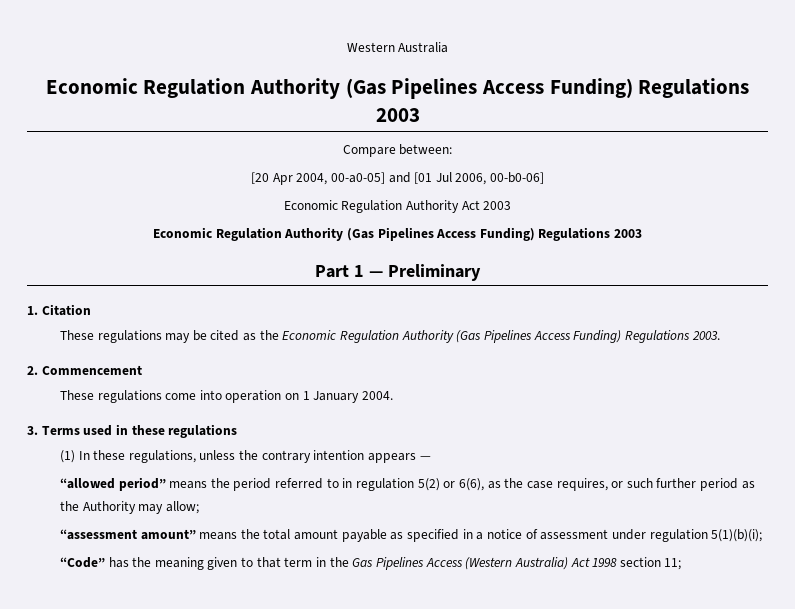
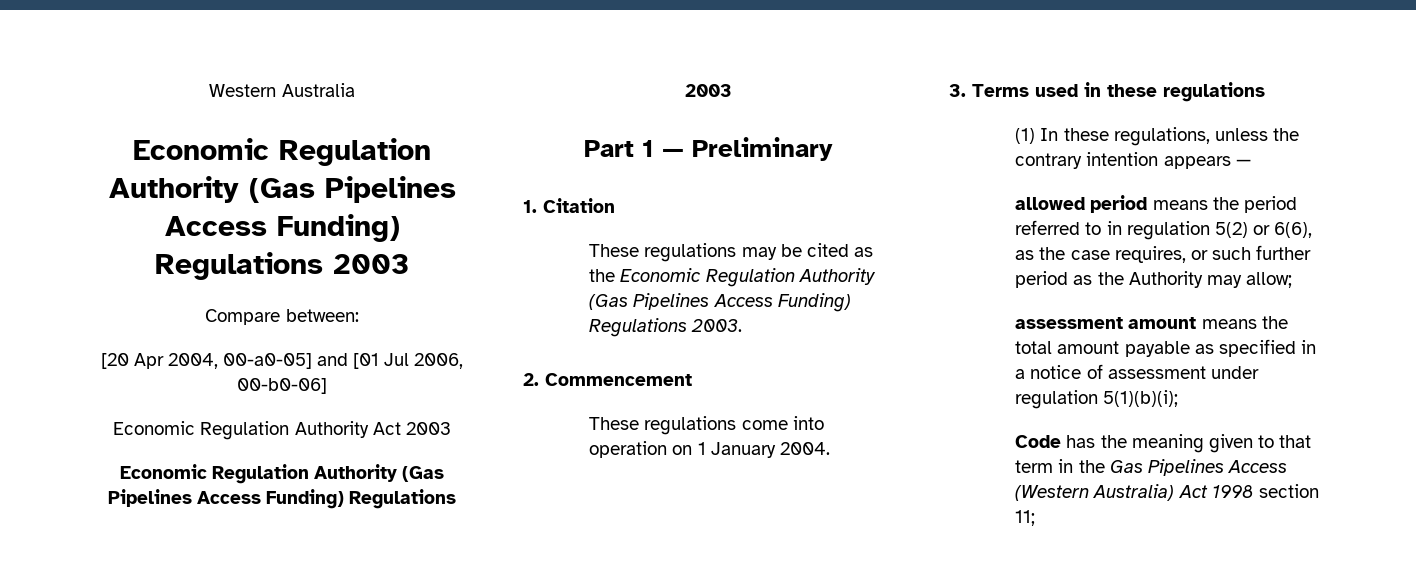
[59,477,166,491] “allowed period” -> [1015,195,1148,213] allowed period
[59,529,196,540] “assessment amount” -> [1015,317,1197,329] assessment amount
[59,557,105,568] “Code” -> [1015,435,1062,448] Code

